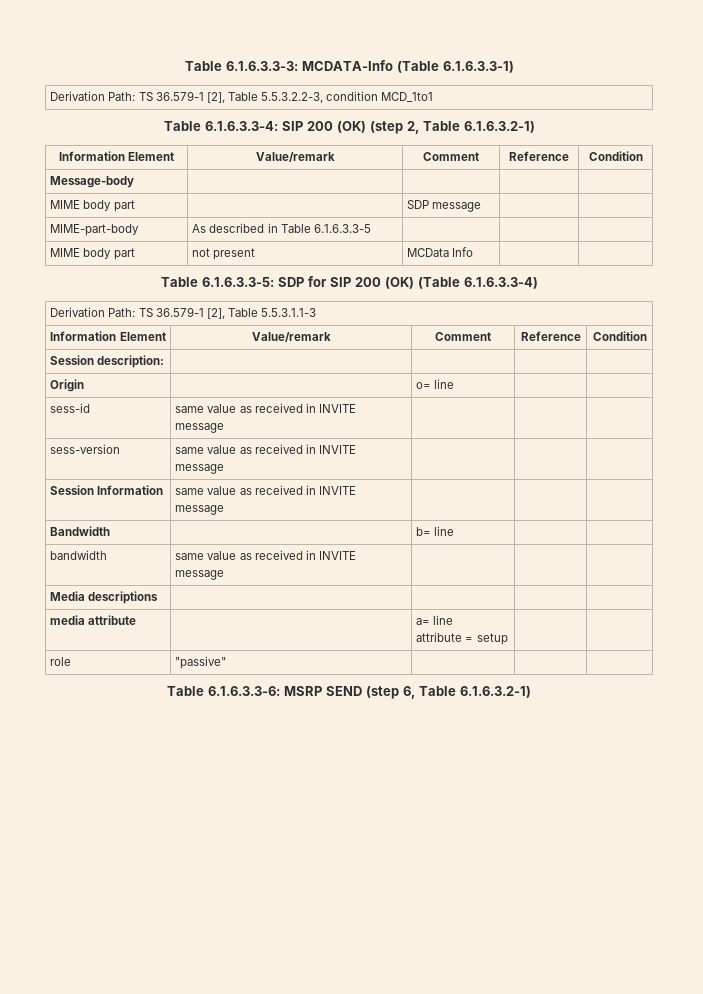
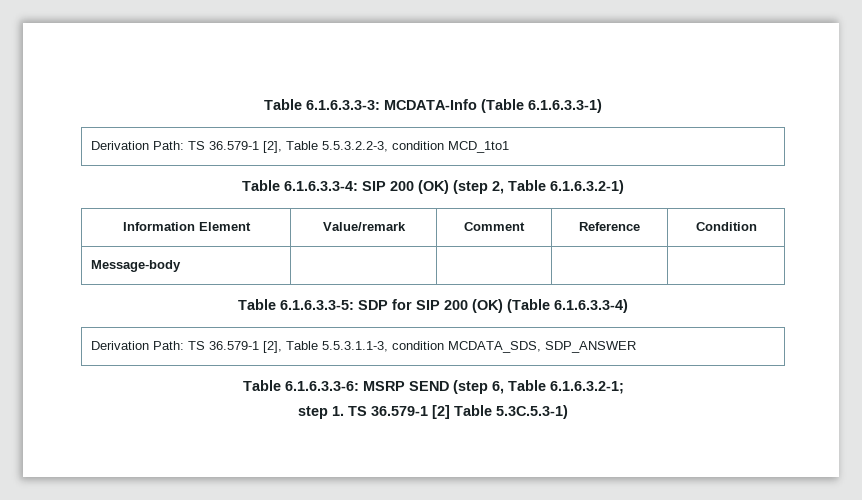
[50,200,135,212] [407,200,482,212] [50,224,140,236] [192,223,371,233] [50,248,135,260] [192,248,256,260] [407,247,474,257] // MIME body part | | SDP message | | // MIME-part-body | As described in Table 6.1.6.3.3-5 | | | // MIME body part | not present | MCData Info | | -> (182, 266) none
[260,308,316,317] [50,331,166,341] [251,332,331,343] [435,332,491,341] [520,331,581,341] [592,331,647,341] [50,355,165,368] [50,379,85,392] [416,379,455,389] [50,403,91,413] [175,403,356,413] [175,423,225,433] [50,444,121,454] [175,444,356,454] [175,464,225,474] [50,485,164,495] [175,485,356,495] [175,505,225,515] [50,526,111,536] [416,526,455,536] [50,550,108,560] [175,550,356,560] [175,570,225,580] [50,591,159,604] [50,615,137,625] [416,615,454,625] [416,632,508,645] [50,657,72,666] [175,656,227,669] 5.5.3.1.1-3 // Information Element | Value/remark | Comment | Reference | Condition // Session description: | | | | // Origin | | o= line | | // sess-id | same value as received in INVITE message | | | // sess-version | same value as received in INVITE message | | | // Session Information | same value as received in INVITE message | | | // Bandwidth | | b= line | | // bandwidth | same value as received in INVITE message | | | // Media descriptions | | | | // media attribute | | a= line // attribute = setup | | // role | "passive" | | | -> [322,341,637,353] 5.5.3.1.1-3, condition MCDATA_SDS, SDP_ANSWER
[460,686,531,698] 6.1.6.3.2-1) -> [549,381,624,394] [298,405,568,419] 6.1.6.3.2-1; // step 1. TS 36.579-1 [2] Table 5.3C.5.3-1)

